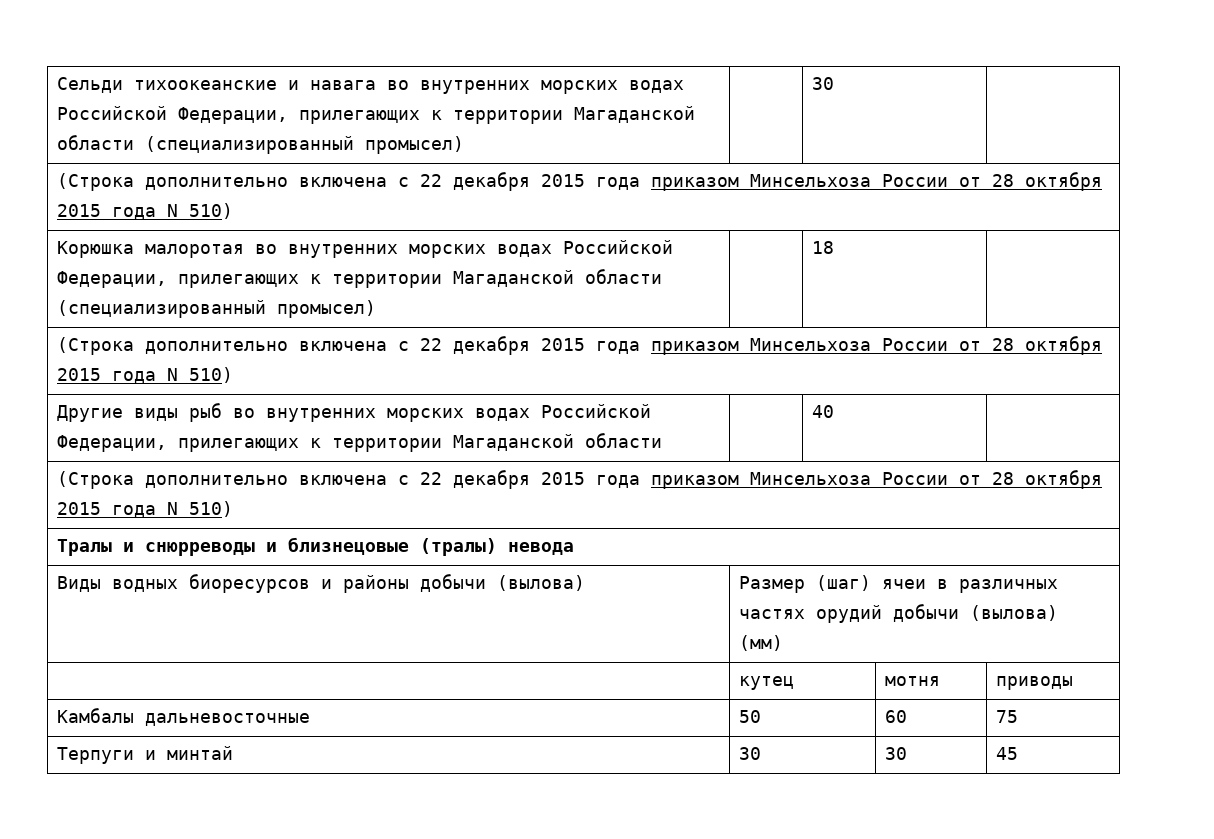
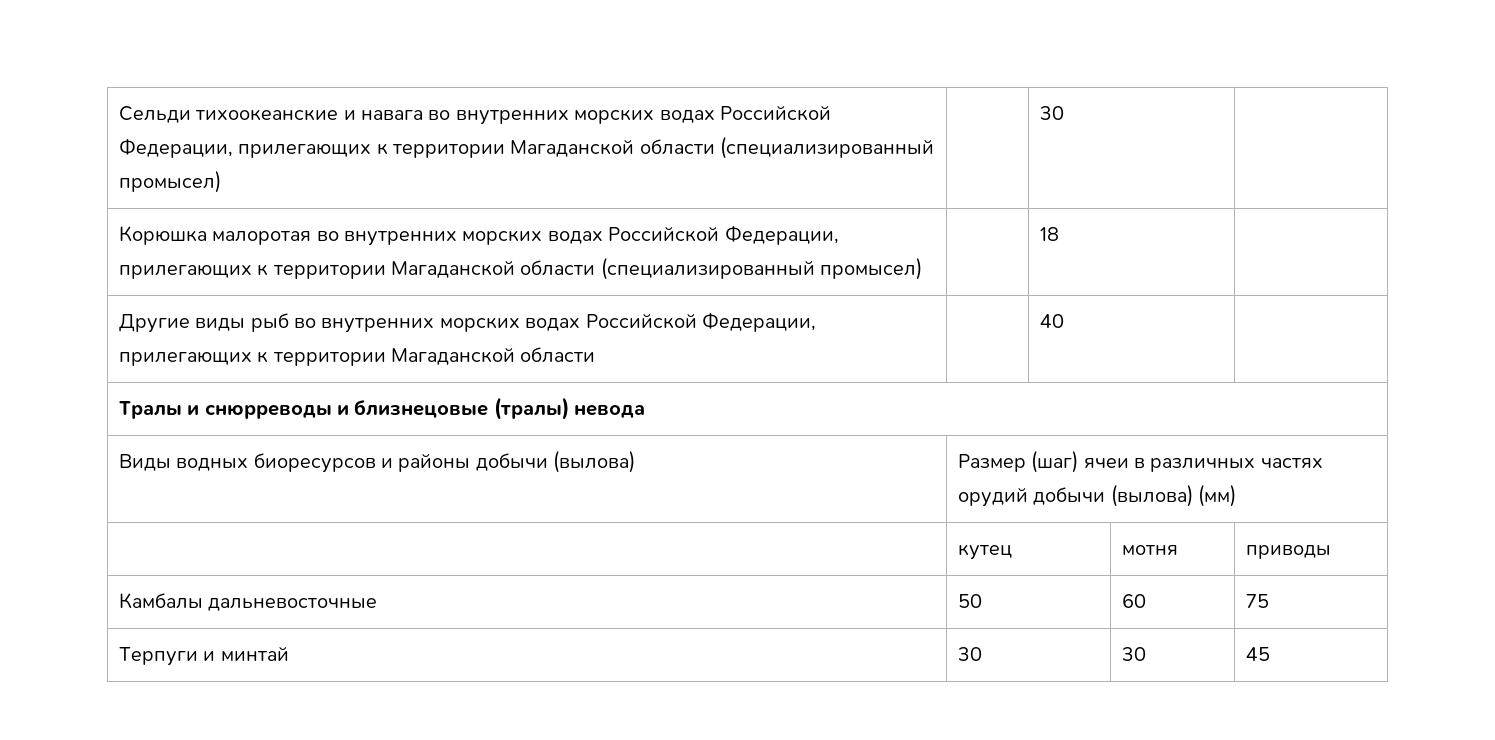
[57,172,1103,191] [57,203,234,220] // (Строка дополнительно включена с 22 декабря 2015 года приказом Минсельхоза России от 28 октября 2015 года N 510) -> (1064, 113) none
[57,336,1103,355] [57,367,234,384] // (Строка дополнительно включена с 22 декабря 2015 года приказом Минсельхоза России от 28 октября 2015 года N 510) -> (1059, 234) none
[57,470,1103,489] [57,501,234,518] // (Строка дополнительно включена с 22 декабря 2015 года приказом Минсельхоза России от 28 октября 2015 года N 510) -> (1064, 321) none

